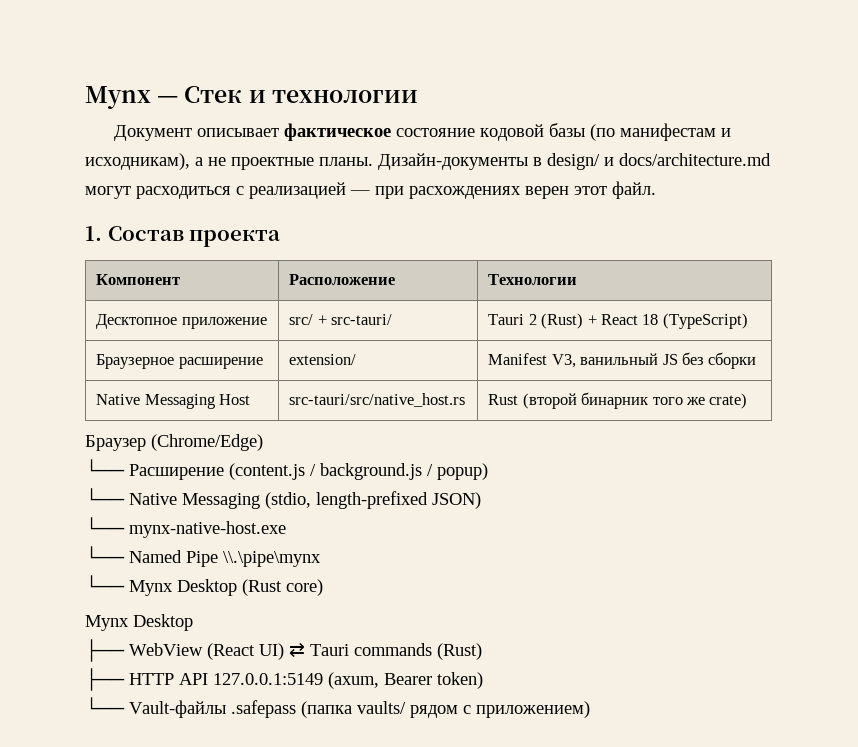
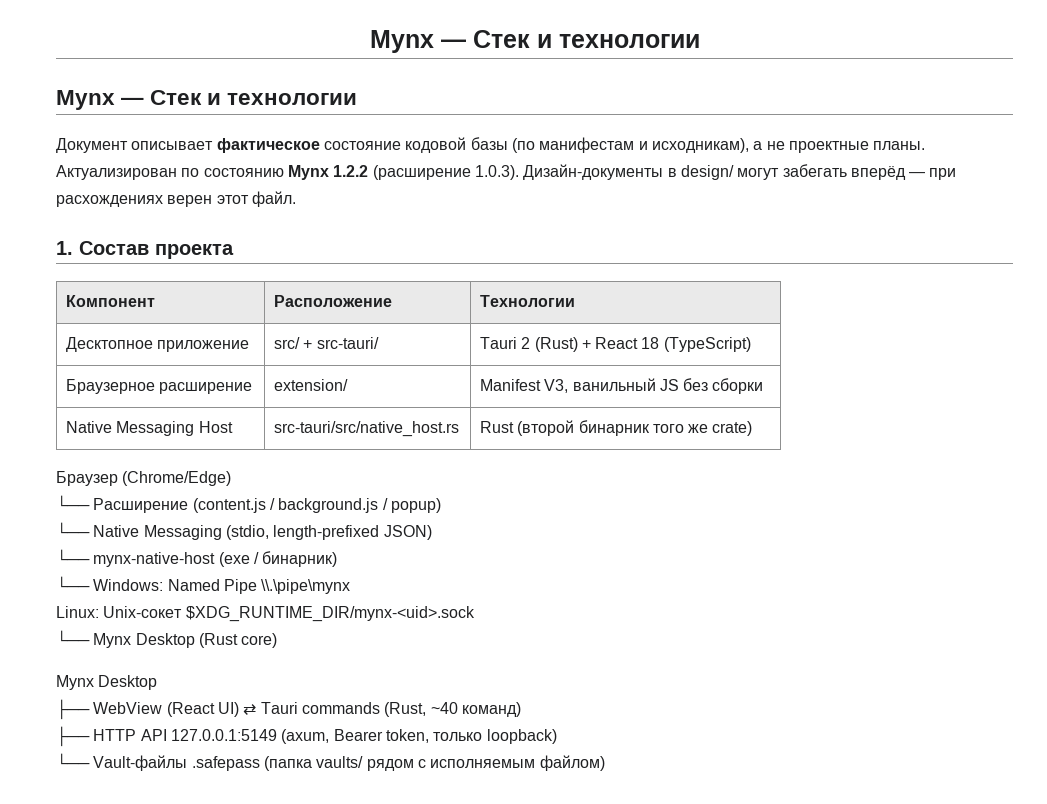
[85,86,418,109] Mynx — Стек и технологии -> [369,30,700,53] [56,90,358,110] Mynx — Стек и технологии // Mynx — Стек и технологии
[378,153,771,170] [85,182,346,199] Дизайн-документы в design/ и docs/architecture.md могут расходиться с реализацией -> [56,164,906,180] Актуализирован по состоянию Mynx 1.2.2 (расширение 1.0.3). Дизайн-документы в design/ могут забегать вперёд
[129,521,286,538] [85,546,125,563] mynx-native-host.exe // └── -> [93,551,338,567] [56,576,164,591] mynx-native-host (exe / бинарник) // └── Windows:
(321, 559) none -> [56,606,475,622] // Linux: Unix-сокет $XDG_RUNTIME_DIR/mynx-<uid>.sock
[437,643,482,660] (Rust) -> [384,702,521,717] (Rust, ~40 команд)
[437,672,483,689] token) -> [385,729,557,744] token, только loopback)
[476,701,590,718] приложением) -> [430,755,605,771] исполняемым файлом)

